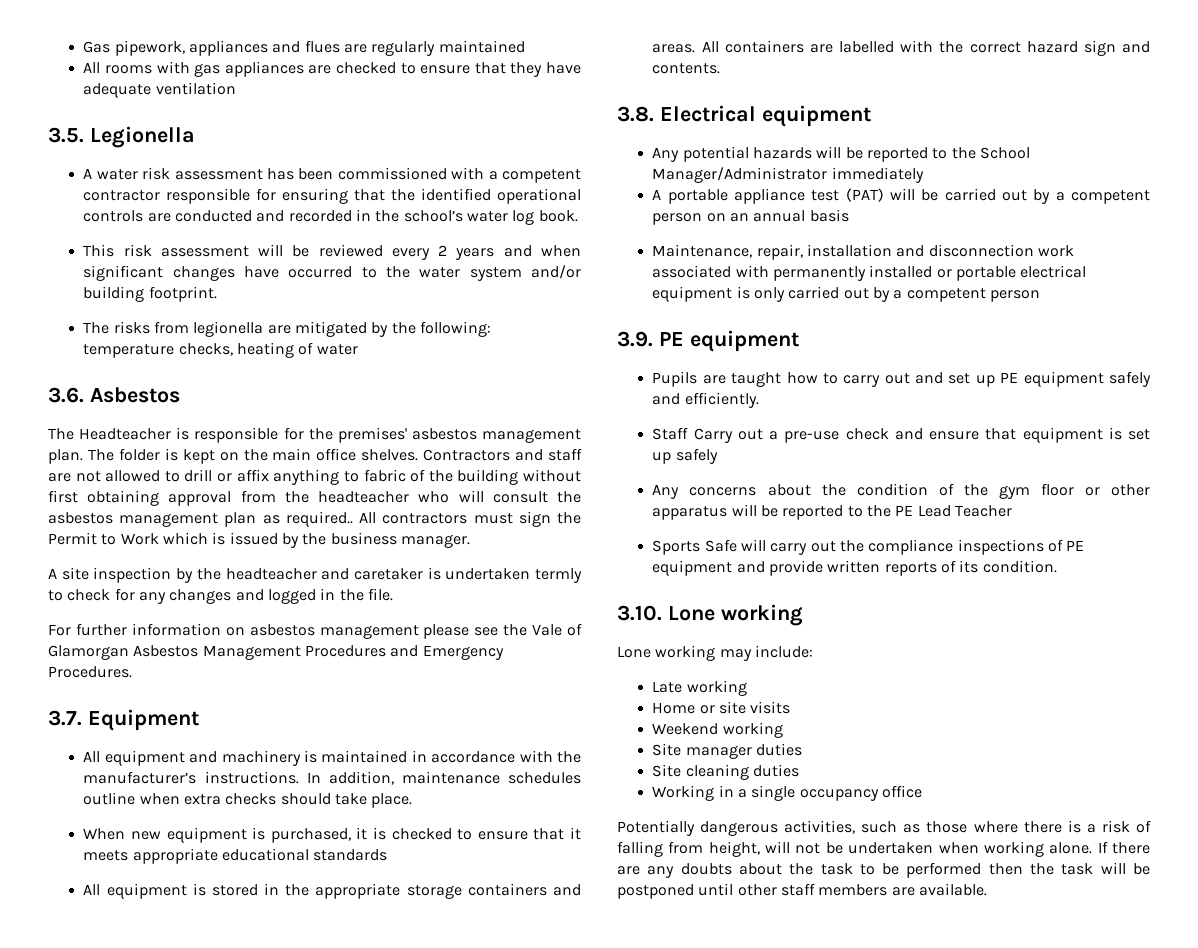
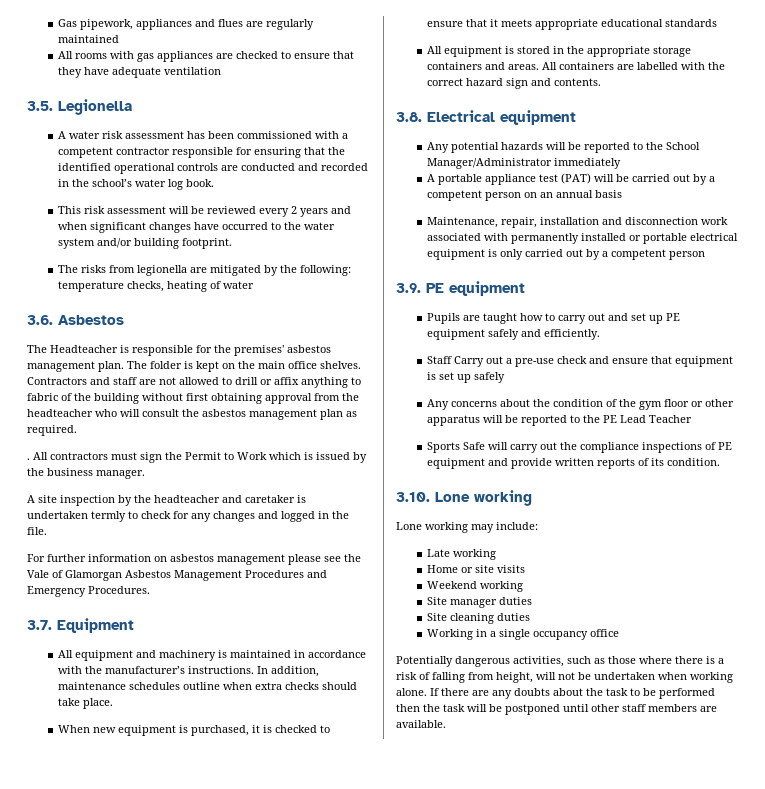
[285,511,353,527] required.. -> [27,425,77,436] [27,458,30,460] required. // .

